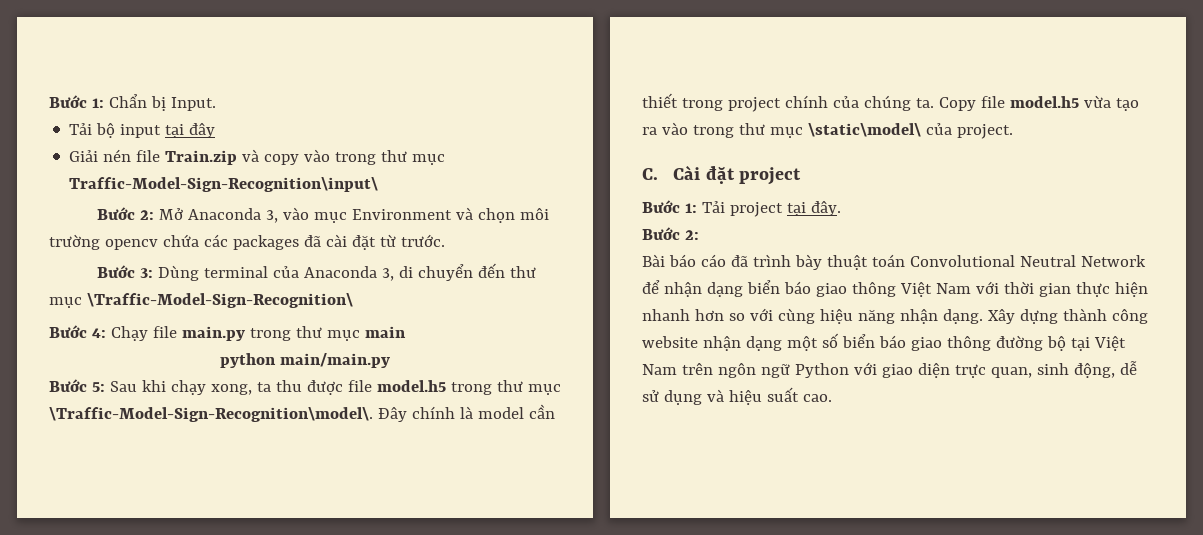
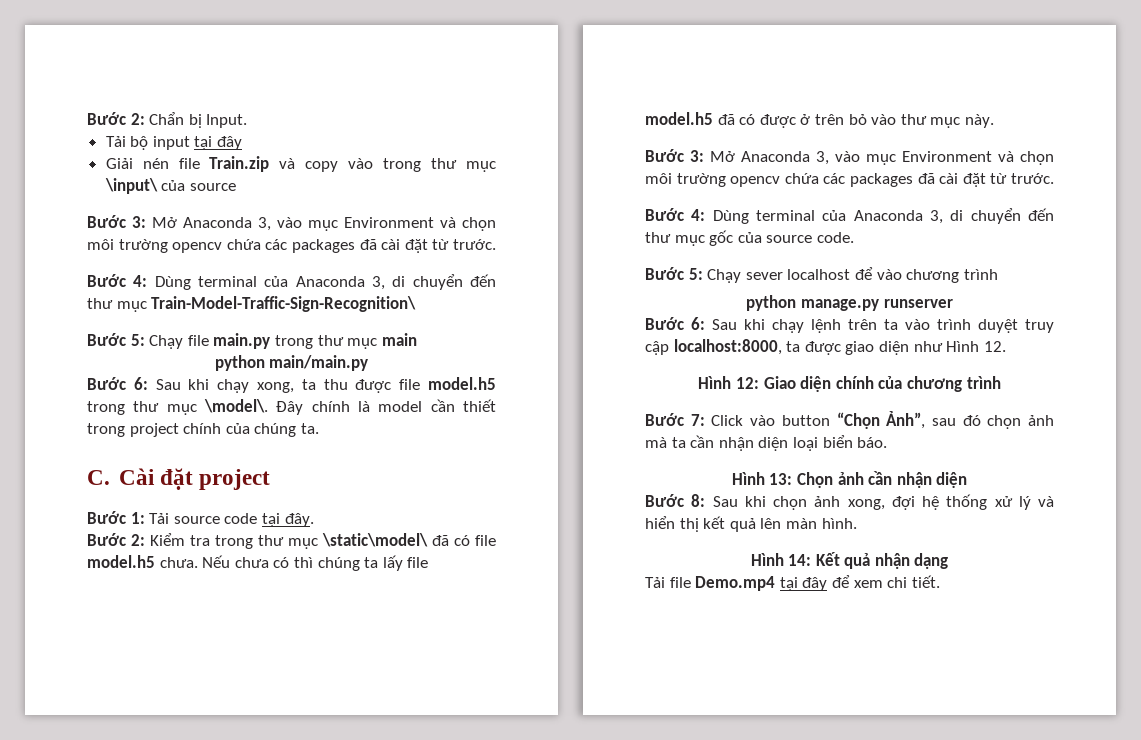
[49,95,104,108] Bước 1: -> [87,112,145,125] Bước 2:
[69,177,379,192] [96,207,154,220] Traffic-Model-Sign-Recognition\input\ // Bước 2: -> [104,178,236,194] [87,215,146,228] \input\ của source // Bước 3:
[139,268,153,278] 3: -> [133,275,148,287] 4:
[86,293,353,308] [49,325,106,338] \Traffic-Model-Sign-Recognition\ // Bước 4: -> [151,296,417,312] [87,333,145,346] Train-Model-Traffic-Sign-Recognition\ // Bước 5:
[91,382,105,392] 5: -> [133,377,148,390] 6:
[49,407,373,422] \Traffic-Model-Sign-Recognition\model\. -> [204,399,268,413] \model\.
[938,95,1139,111] [642,122,1013,139] Copy file model.h5 vừa tạo ra vào trong thư mục \static\model\ của project. -> (319, 428) none
[729,202,783,217] project -> [173,513,258,524] source code
[642,254,1146,270] [642,280,1148,297] [642,308,1148,324] [642,333,1126,351] [642,361,1137,378] [642,387,832,405] // Bài báo cáo đã trình bày thuật toán Convolutional Neutral Network để nhận dạng biển báo giao thông Việt Nam với thời gian thực hiện nhanh hơn so với cùng hiệu năng nhận dạng. Xây dựng thành công website nhận dạng một số biển báo giao thông đường bộ tại Việt Nam trên ngôn ngữ Python với giao diện trực quan, sinh động, dễ sử dụng và hiệu suất cao. -> [150,533,496,549] [87,555,429,571] [645,112,994,128] [645,149,1054,165] [645,173,1054,187] [645,208,1054,224] [645,230,854,246] [645,267,998,283] [746,295,953,311] [645,317,1054,333] [645,339,1006,355] [698,376,1001,392] [645,411,1054,429] [645,435,888,451] [731,471,968,488] [645,494,1054,510] [645,516,857,532] [750,552,949,569] [645,575,940,591] Kiểm tra trong thư mục \static\model\ đã có file model.h5 chưa. Nếu chưa có thì chúng ta lấy file model.h5 đã có được ở trên bỏ vào thư mục này. // Bước 3: Mở Anaconda 3, vào mục Environment và chọn môi trường opencv chứa các packages đã cài đặt từ trước. // Bước 4: Dùng terminal của Anaconda 3, di chuyển đến thư mục gốc của source code. // Bước 5: Chạy sever localhost để vào chương trình // python manage.py runserver // Bước 6: Sau khi chạy lệnh trên ta vào trình duyệt truy cập localhost:8000, ta được giao diện như Hình 12. // Hình 12: Giao diện chính của chương trình // Bước 7: Click vào button “Chọn Ảnh”, sau đó chọn ảnh mà ta cần nhận diện loại biển báo. // Hình 13: Chọn ảnh cần nhận diện // Bước 8: Sau khi chọn ảnh xong, đợi hệ thống xử lý và hiển thị kết quả lên màn hình. // Hình 14: Kết quả nhận dạng // Tải file Demo.mp4 tại đây để xem chi tiết.

